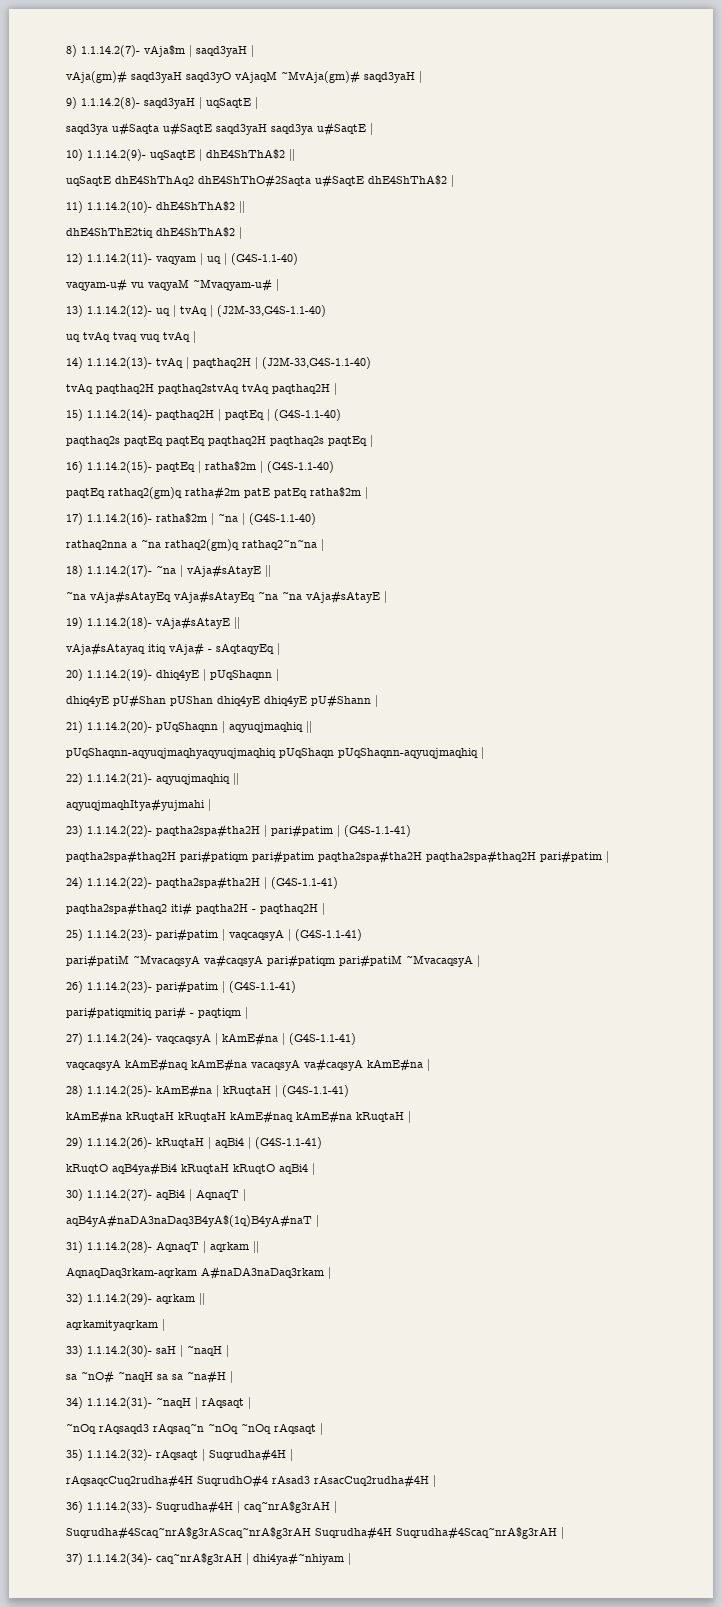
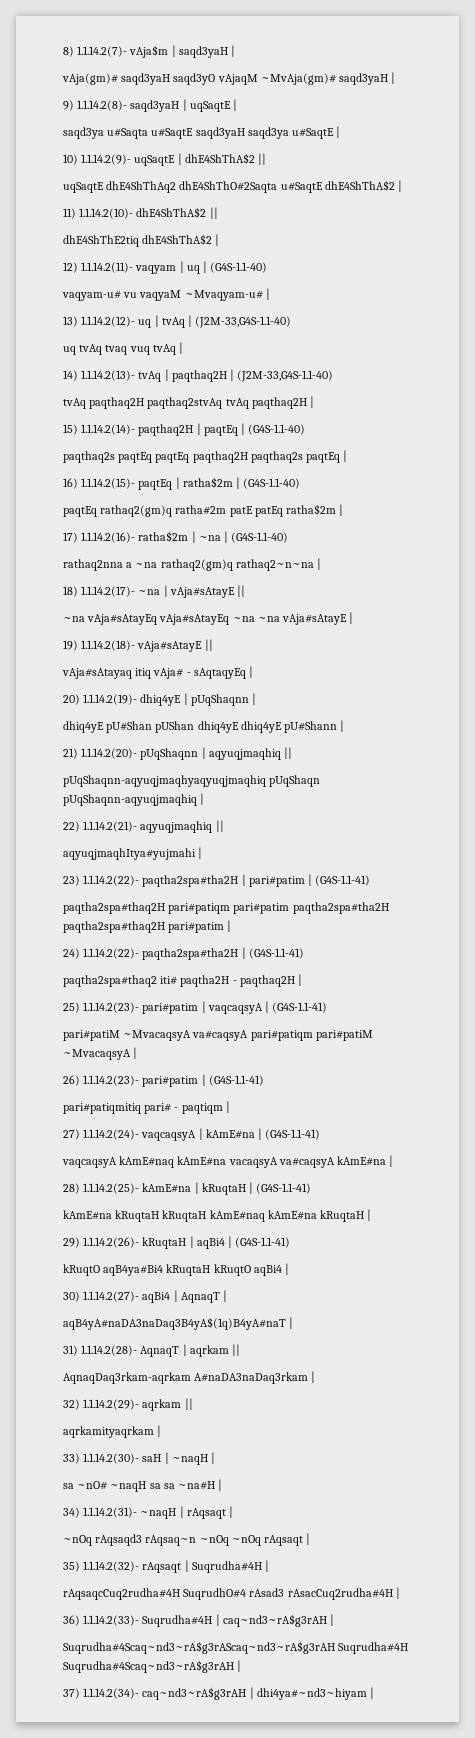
[244,1501,337,1513] [66,1526,557,1540] caq~nrA$g3rAH | // Suqrudha#4Scaq~nrA$g3rAScaq~nrA$g3rAH Suqrudha#4H Suqrudha#4Scaq~nrA$g3rAH -> [222,1614,335,1627] [63,1641,409,1654] [63,1660,234,1673] caq~nd3~rA$g3rAH | // Suqrudha#4Scaq~nd3~rA$g3rAScaq~nd3~rA$g3rAH Suqrudha#4H Suqrudha#4Scaq~nd3~rA$g3rAH
[156,1552,344,1566] caq~nrA$g3rAH | dhi4ya#~nhiyam -> [142,1687,367,1700] caq~nd3~rA$g3rAH | dhi4ya#~nd3~hiyam

